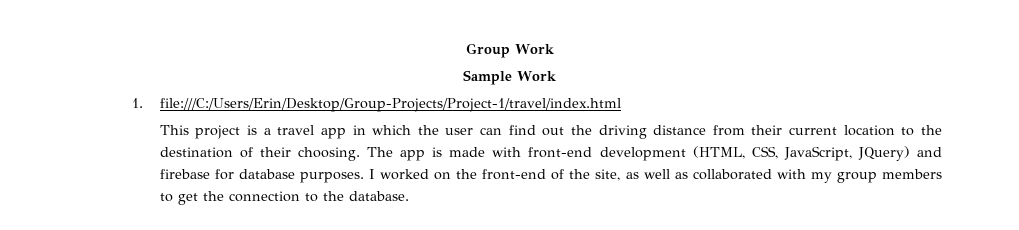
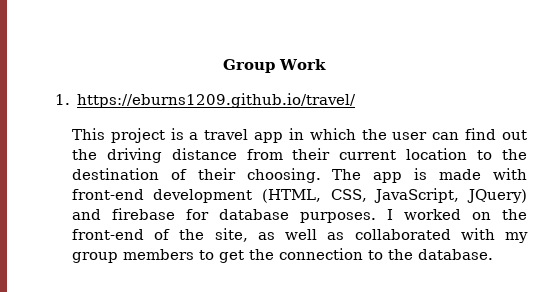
[463,70,558,85] // Sample Work -> (327, 64) none
[159,98,621,112] file:///C:/Users/Erin/Desktop/Group-Projects/Project-1/travel/index.html -> [77,93,357,108] https://eburns1209.github.io/travel/

